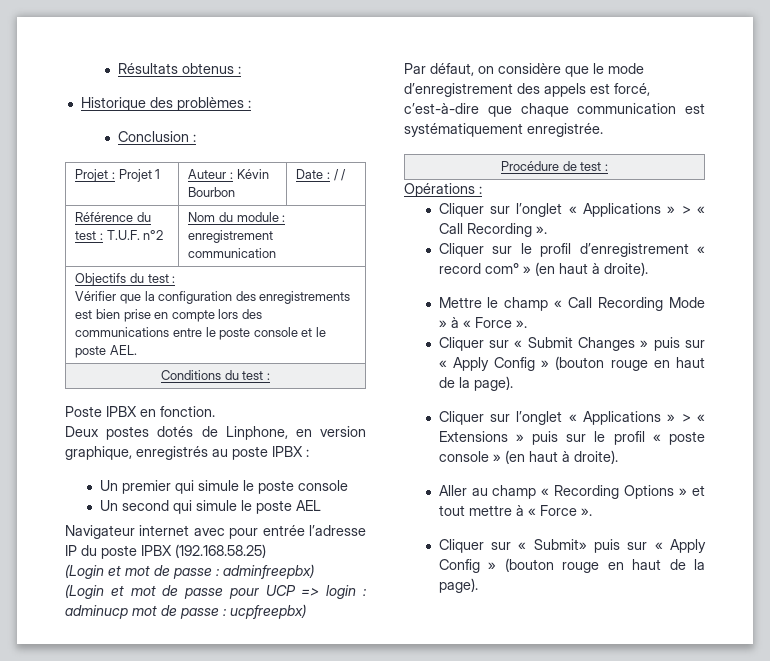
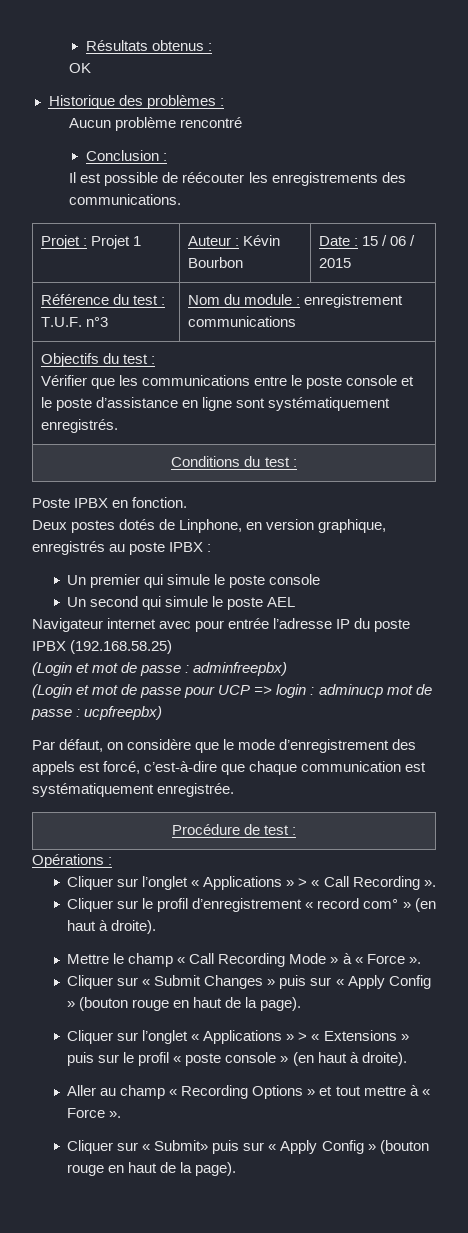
(242, 70) none -> [69,63,92,73] // OK
(251, 104) none -> [69,117,243,131] // Aucun problème rencontré
(197, 138) none -> [69,172,406,186] [69,194,182,205] // Il est possible de réécouter les enregistrements des communications.
[333,169,347,181] / / -> [362,235,416,246] [318,258,351,268] 15 / 06 / 2015
[143,230,164,240] n°2 -> [86,317,109,327] n°3
[188,248,277,258] communication -> [187,316,296,327] communications
[144,291,351,304] [75,309,262,322] la configuration des enregistrements est bien prise en compte lors des -> [119,375,139,386] les
[109,345,137,355] AEL. -> [96,397,391,411] [40,419,118,433] d’assistance en ligne sont systématiquement enregistrés.

